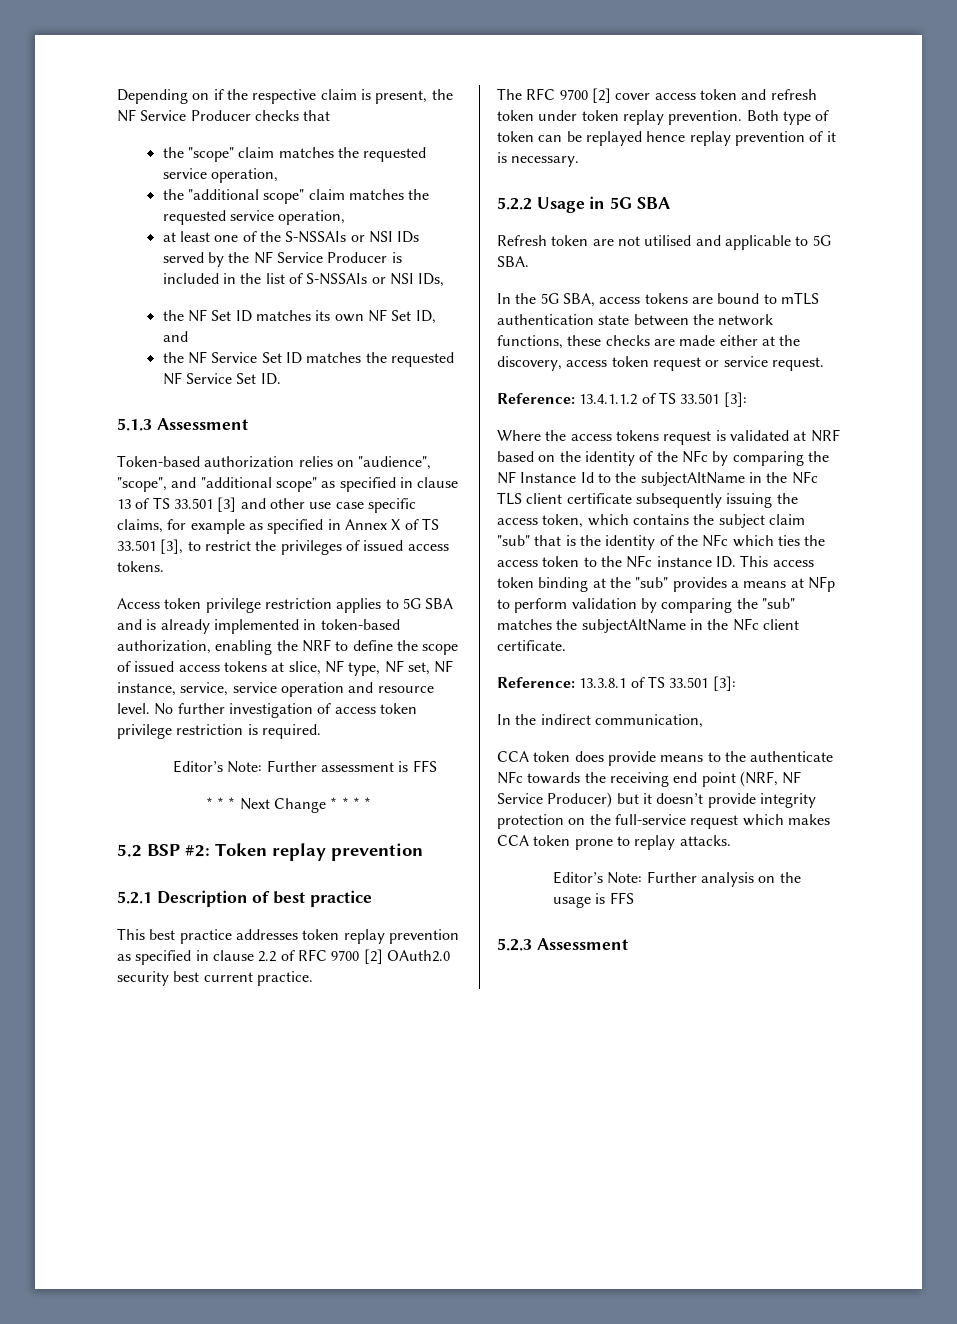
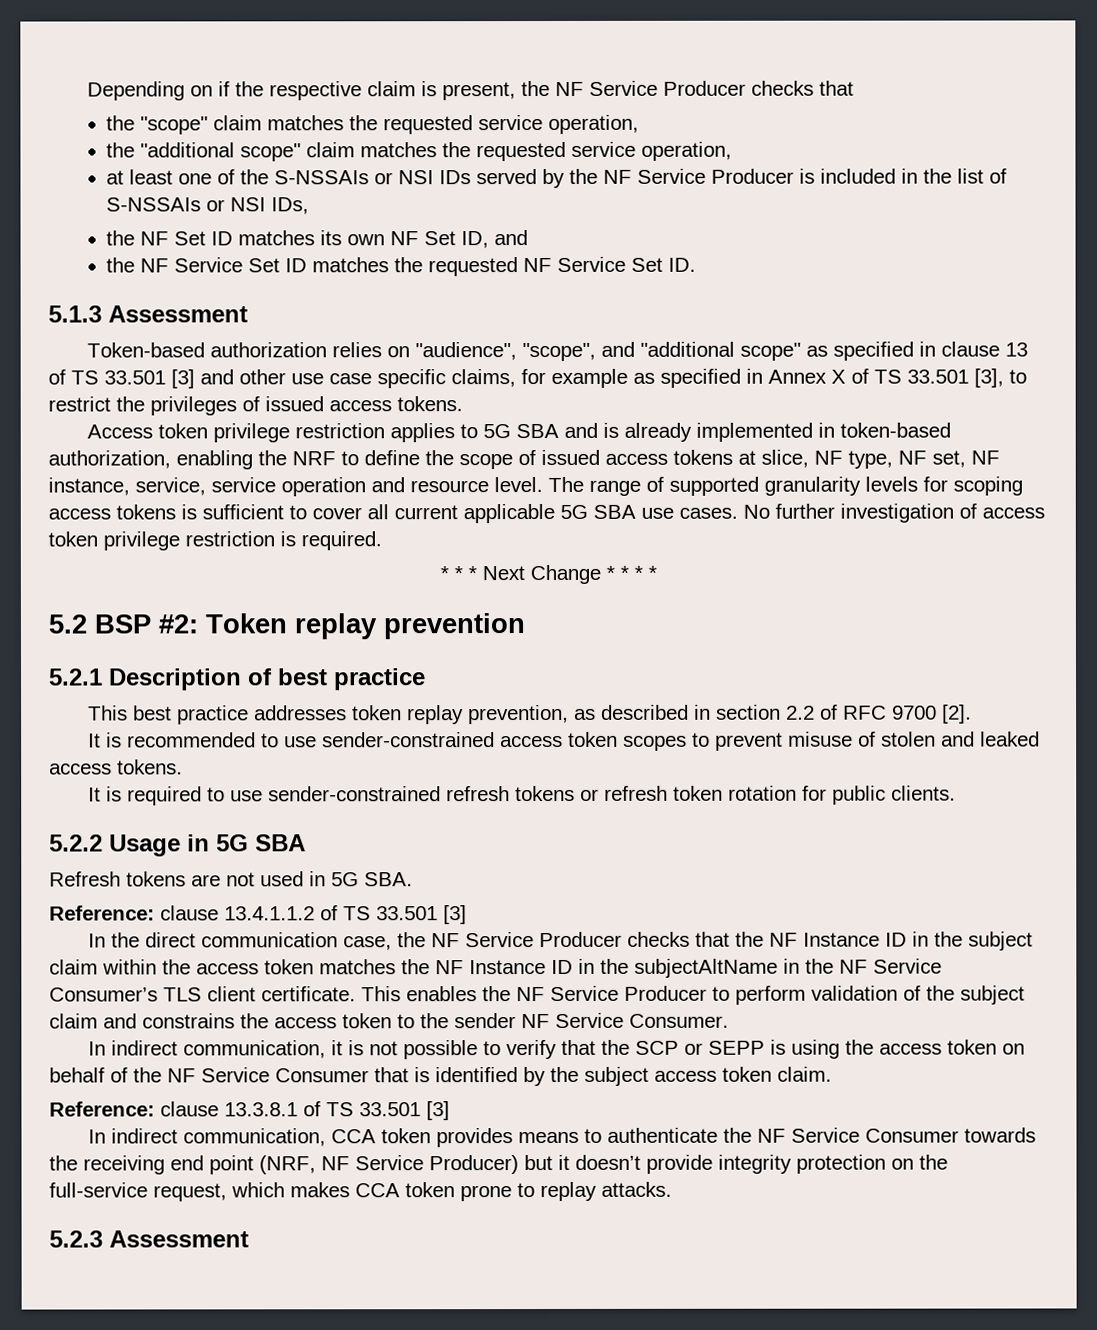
(150, 708) none -> [548,476,1023,496] [48,503,738,524] The range of supported granularity levels for scoping access tokens is sufficient to cover all current applicable 5G SBA use cases.
[173,760,437,773] // Editor’s Note: Further assessment is FFS -> (382, 541) none
[388,929,459,944] [117,949,450,965] [117,971,313,986] [497,88,817,103] [497,110,830,125] [497,131,836,146] [497,152,580,167] prevention as specified in clause 2.2 of RFC 9700 [2] OAuth2.0 security best current practice. // The RFC 9700 [2] cover access token and refresh token under token replay prevention. Both type of token can be replayed hence replay prevention of it is necessary. -> [467,704,972,725] [87,731,1040,751] [49,759,183,775] [87,785,956,806] prevention, as described in section 2.2 of RFC 9700 [2]. // It is recommended to use sender-constrained access token scopes to prevent misuse of stolen and leaked access tokens. // It is required to use sender-constrained refresh tokens or refresh token rotation for public clients.
[551,235,589,246] token -> [126,871,186,887] tokens
[644,235,831,250] [497,256,529,267] [497,292,819,307] [497,314,774,326] [497,335,801,349] [497,356,824,371] [497,393,575,404] utilised and applicable to 5G SBA. // In the 5G SBA, access tokens are bound to mTLS authentication state between the network functions, these checks are made either at the discovery, access token request or service request. // Reference: -> [260,871,413,887] [49,905,219,921] used in 5G SBA. // Reference: clause
[723,392,747,407] [497,429,840,445] [497,450,829,466] [497,471,818,486] [497,492,798,508] [497,514,805,528] [497,534,800,550] [3]: // Where the access tokens request is validated at NRF based on the identity of the NFc by comparing the NF Instance Id to the subjectAltName in the NFc TLS client certificate subsequently issuing the access token, which contains the subject claim "sub" that is the identity of the NFc which ties -> [443,905,467,925] [87,931,1033,951] [49,958,942,978] [49,985,1025,1005] [49,1013,235,1029] [3] // In the direct communication case, the NF Service Producer checks that the NF Instance ID in the subject claim within the access token matches the NF Instance ID in the subjectAltName in the NF Service Consumer’s TLS client certificate. This enables the NF Service Producer to perform validation of the subject claim and constrains
[626,555,814,568] [497,576,835,592] [497,598,795,613] [497,618,799,633] [497,640,566,651] [497,677,575,688] NFc instance ID. This access token binding at the "sub" provides a means at NFp to perform validation by comparing the "sub" matches the subjectAltName in the NFc client certificate. // Reference: -> [454,1012,729,1029] [87,1039,1025,1060] [49,1066,832,1087] [49,1101,219,1117] sender NF Service Consumer. // In indirect communication, it is not possible to verify that the SCP or SEPP is using the access token on behalf of the NF Service Consumer that is identified by the subject access token claim. // Reference: clause
[712,676,736,691] [497,714,703,728] [497,751,834,766] [497,771,523,784] [3]: // In the indirect communication, // CCA token does provide means to the authenticate NFc -> [426,1101,450,1121] [87,1127,959,1148] [3] // In indirect communication, CCA token provides means to authenticate the NF Service Consumer
[690,815,739,829] request -> [153,1183,227,1202] request,
[553,871,801,887] [553,892,634,908] // Editor’s Note: Further analysis on the usage is FFS -> (672, 1189) none

